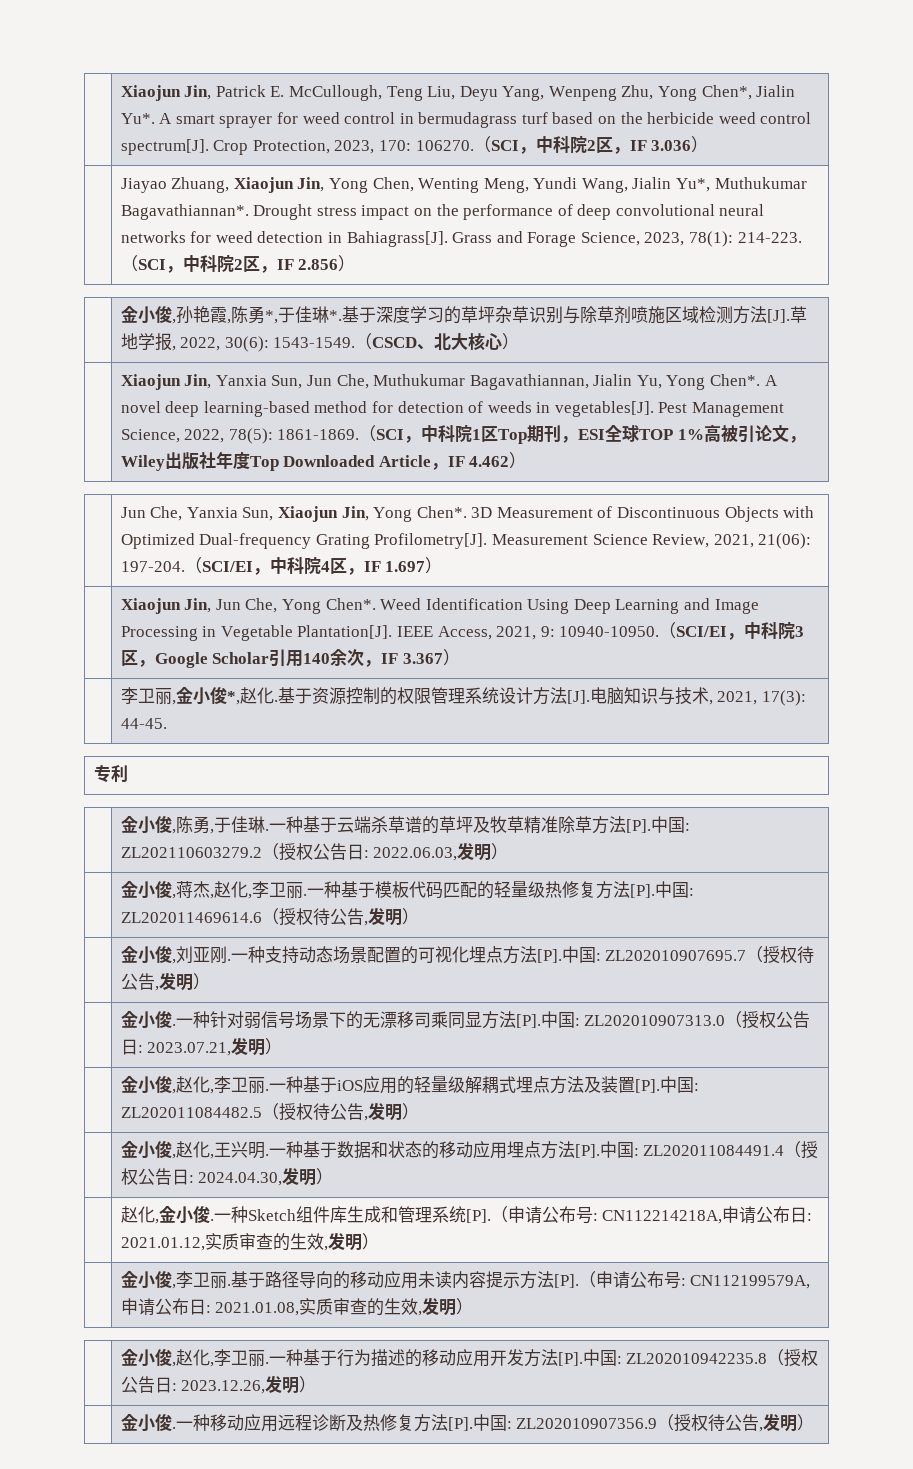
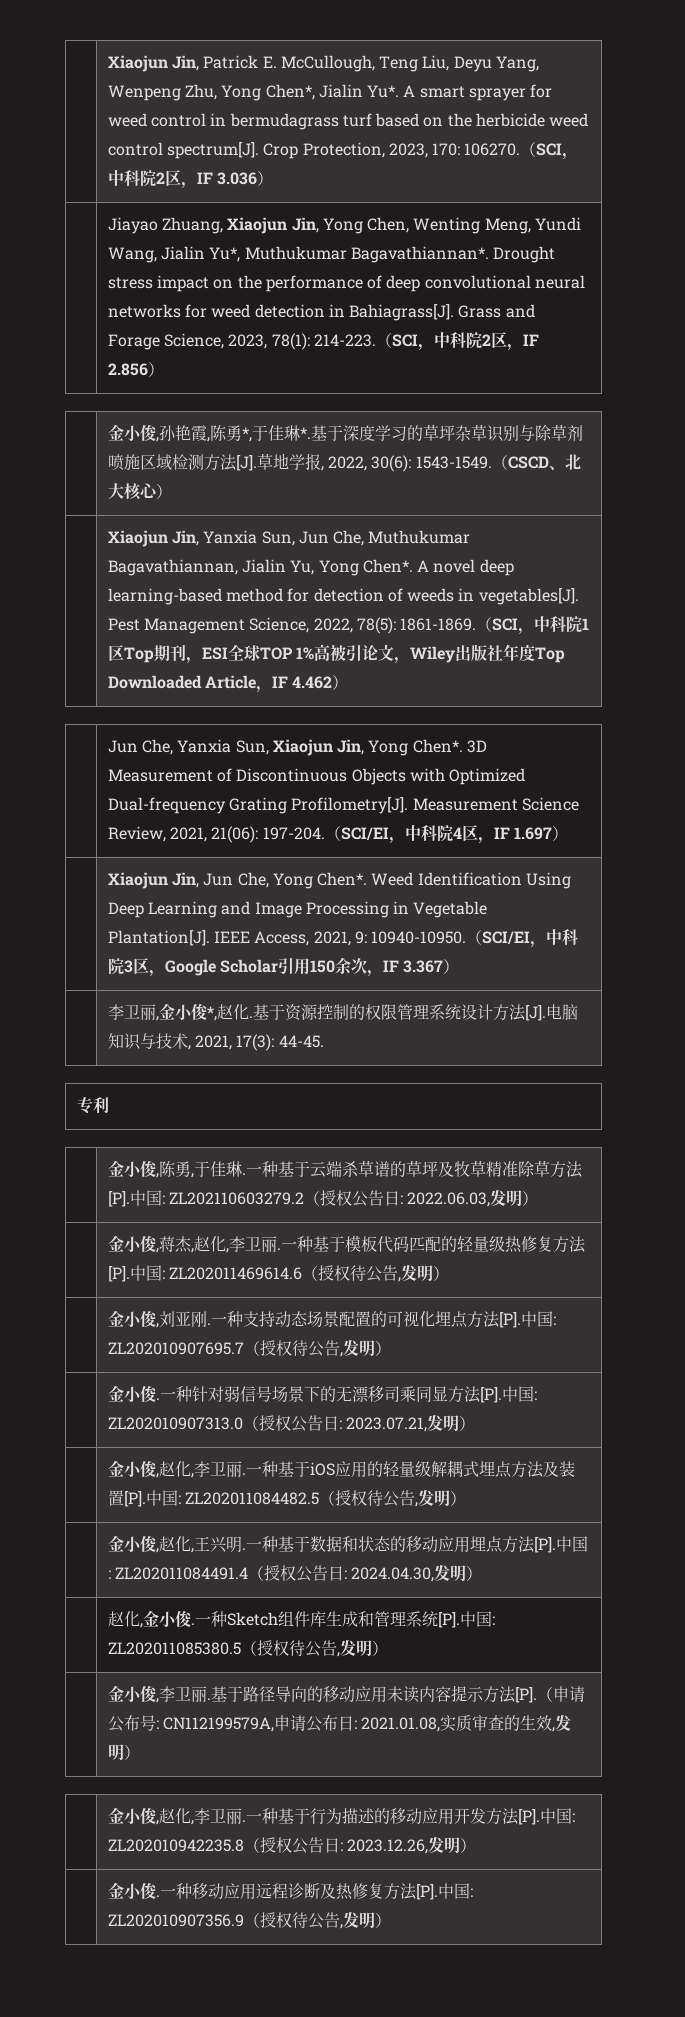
[303,653,331,664] 140 -> [309,960,335,973] 150
[490,1206,813,1224] [120,1233,324,1251] （申请公布号: CN112214218A,申请公布日: 2021.01.12,实质审查的生效 -> [459,1611,495,1627] [107,1640,337,1657] 中国: ZL202011085380.5（授权待公告

